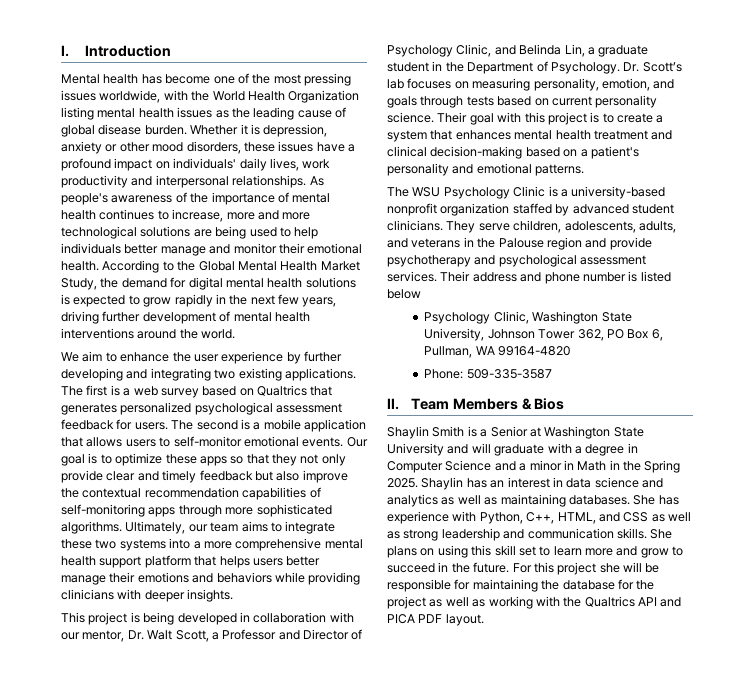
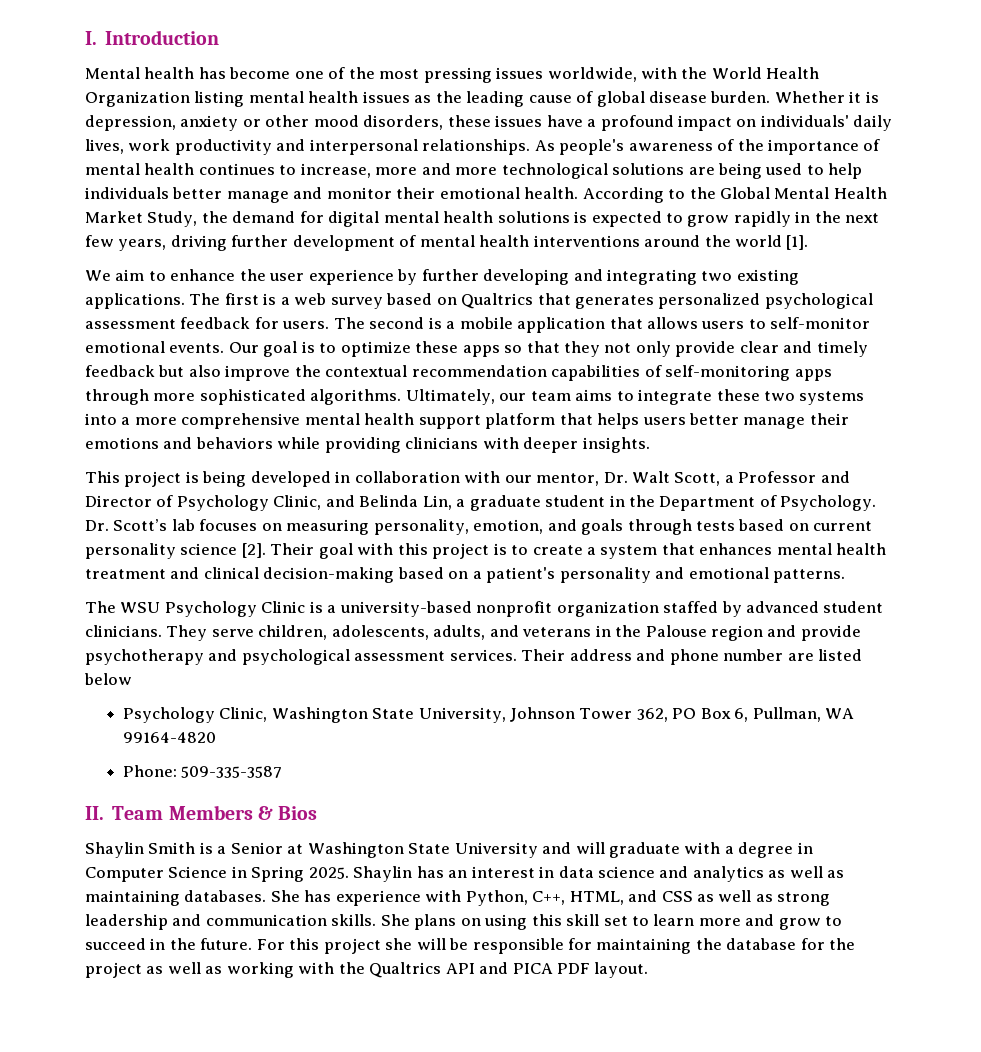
[201,329,236,339] world. -> [735,235,809,250] world [1].
[387,112,434,123] science. -> [180,543,266,558] science [2].
[628,271,638,282] is -> [787,653,814,661] are
[494,460,641,471] and a minor in Math in the -> [231,866,247,878] in

